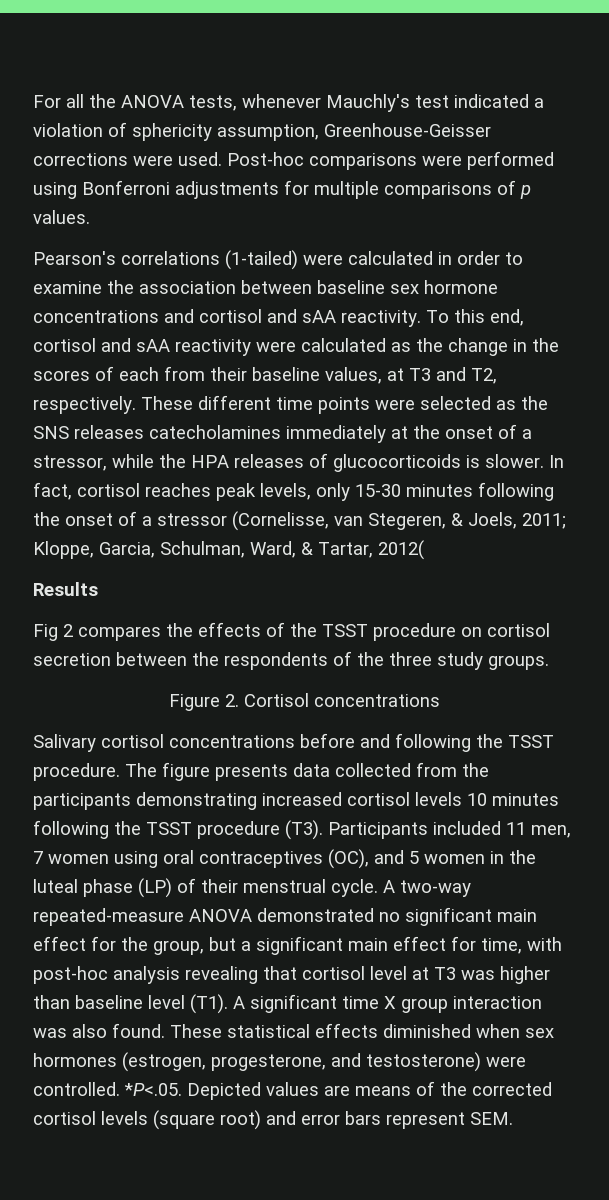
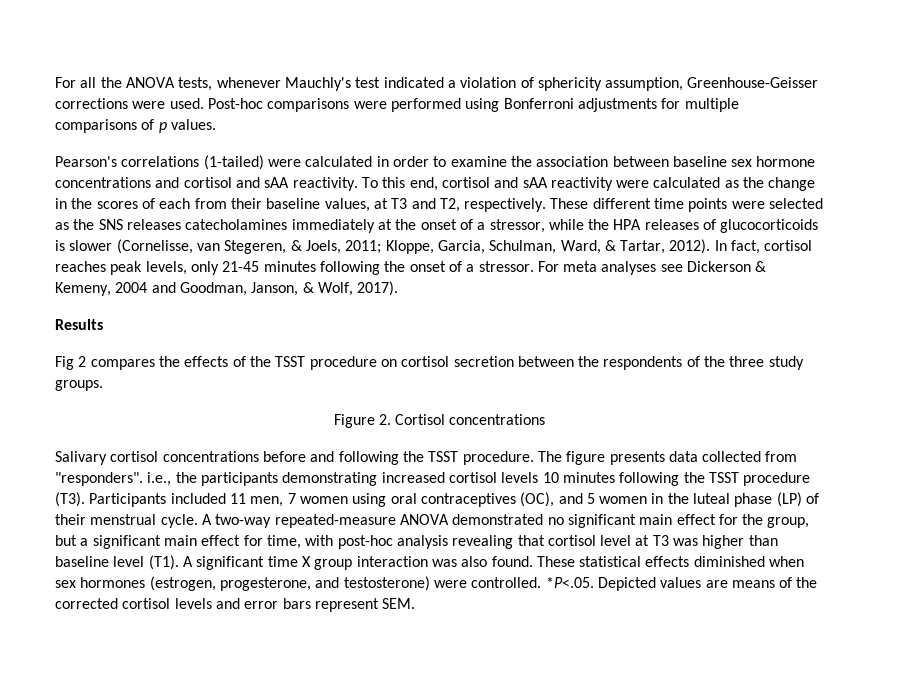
[485,454,564,468] [33,482,554,501] [33,511,227,526] slower. In fact, cortisol reaches peak levels, only 15-30 minutes following the onset of a stressor -> [69,240,113,251] slower
[378,540,424,560] 2012( -> [669,239,813,254] [55,261,767,275] [55,281,399,296] 2012). In fact, cortisol reaches peak levels, only 21-45 minutes following the onset of a stressor. For meta analyses see Dickerson & Kemeny, 2004 and Goodman, Janson, & Wolf, 2017).
(457, 769) none -> [55,472,172,486] "responders". i.e.,
[153,1110,261,1130] (square root) -> (212, 603) none

